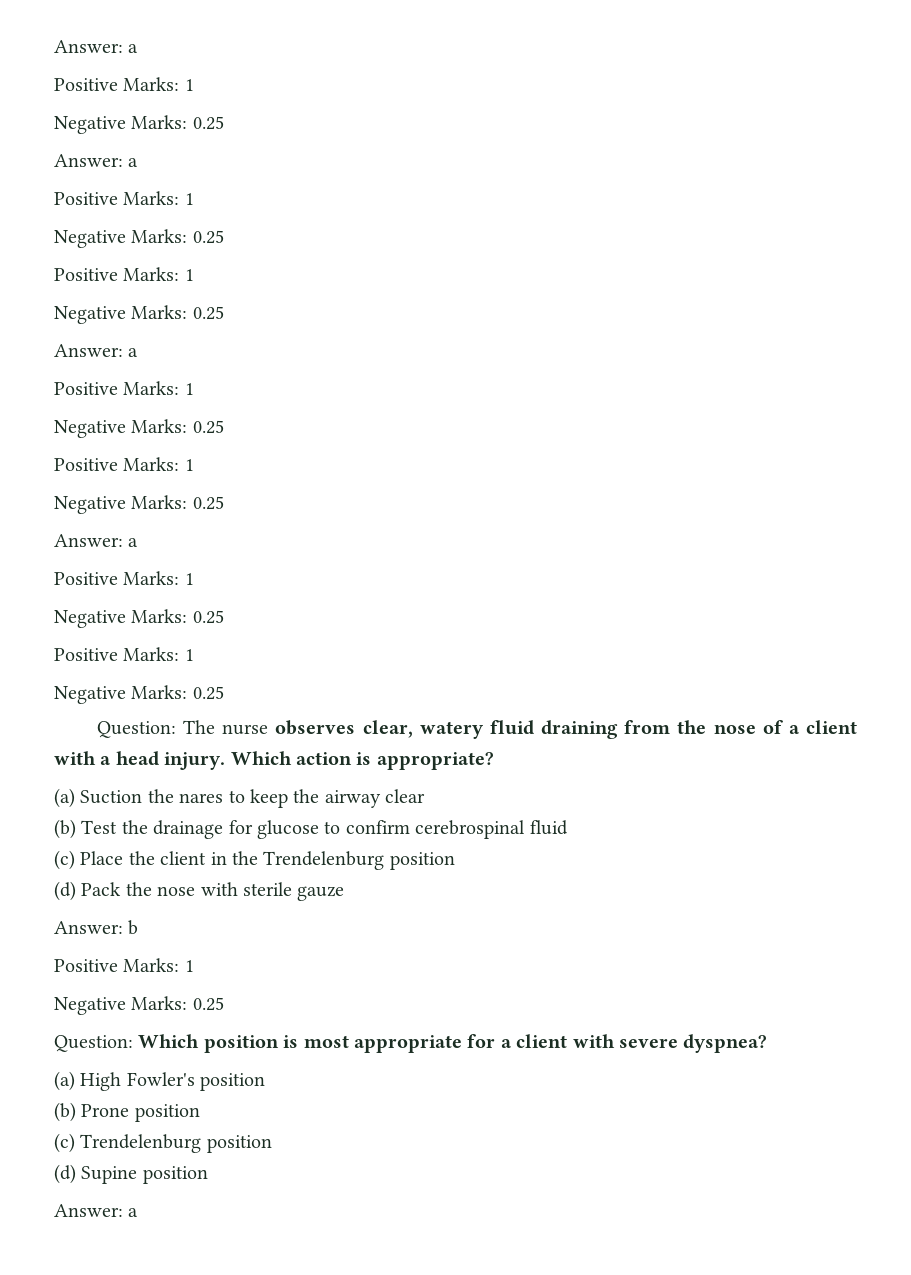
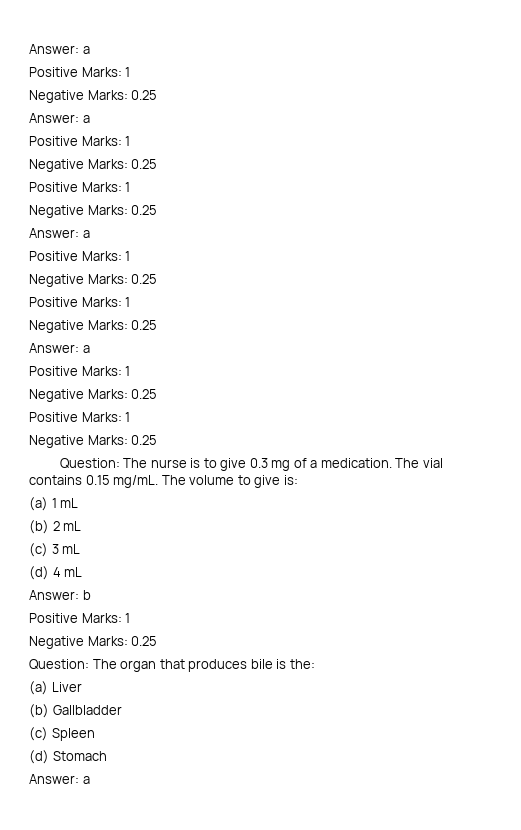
[275,720,857,739] [54,751,494,770] [54,788,426,808] [54,819,568,839] [54,850,455,870] [54,881,345,901] observes clear, watery fluid draining from the nose of a client with a head injury. Which action is appropriate? // (a) Suction the nares to keep the airway clear // (b) Test the drainage for glucose to confirm cerebrospinal fluid // (c) Place the client in the Trendelenburg position // (d) Pack the nose with sterile gauze -> [190,458,443,471] [29,475,298,488] [29,497,79,511] [29,520,82,534] [29,543,81,557] [29,566,83,580] is to give 0.3 mg of a medication. The vial contains 0.15 mg/mL. The volume to give is: // (a) 1 mL // (b) 2 mL // (c) 3 mL // (d) 4 mL
[138,1034,768,1053] [54,1071,266,1091] [54,1102,200,1122] [54,1133,272,1153] [54,1164,208,1184] Which position is most appropriate for a client with severe dyspnea? // (a) High Fowler's position // (b) Prone position // (c) Trendelenburg position // (d) Supine position -> [92,659,315,672] [29,681,82,695] [29,704,122,718] [29,727,95,741] [29,750,107,764] The organ that produces bile is the: // (a) Liver // (b) Gallbladder // (c) Spleen // (d) Stomach

